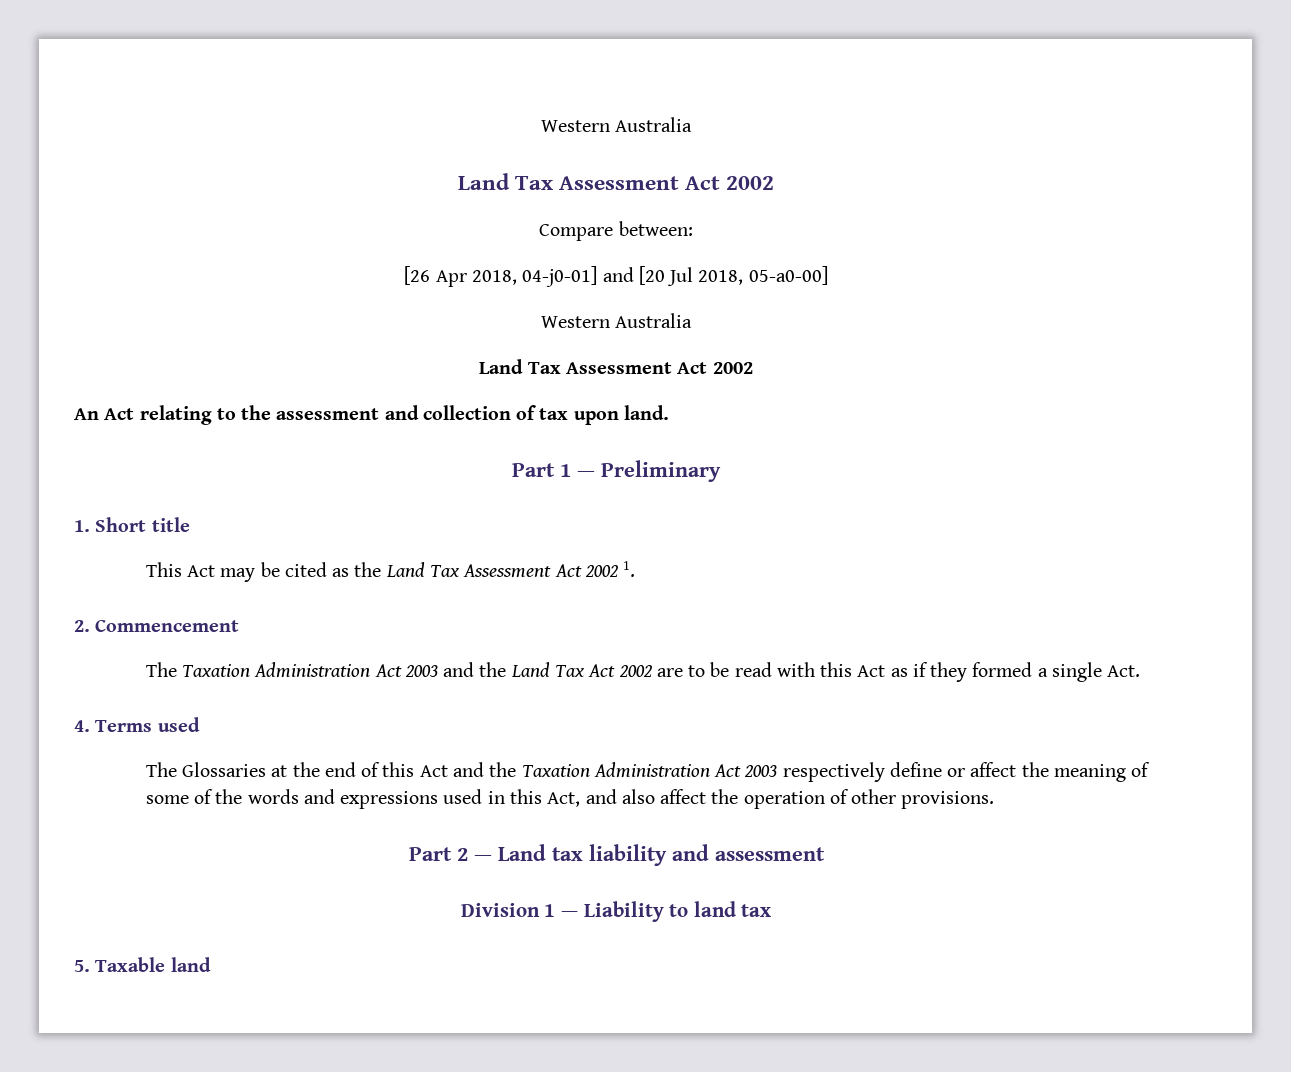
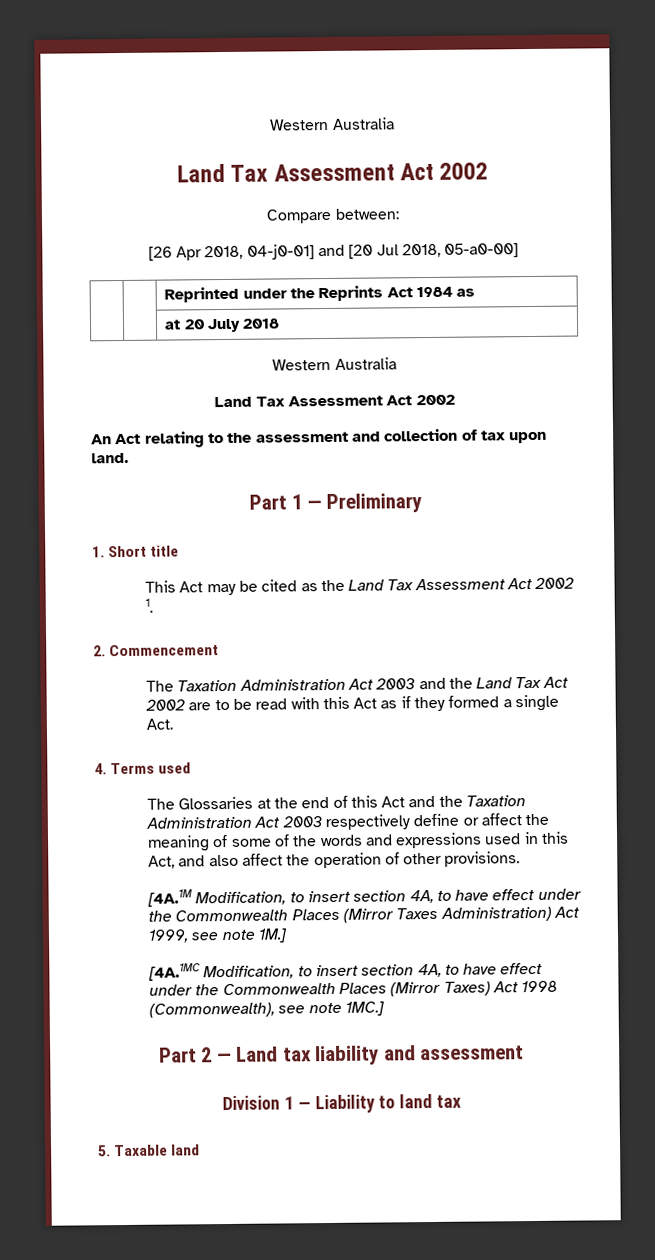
(828, 275) none -> [164,285,476,303] [164,318,281,333] // | | Reprinted under the Reprints Act 1984 as // | | at 20 July 2018
(995, 800) none -> [146,888,582,907] [147,906,580,923] [147,928,288,943] [147,962,544,981] [148,980,559,997] [148,1001,385,1018] // [4A.1M Modification, to insert section 4A, to have effect under the Commonwealth Places (Mirror Taxes Administration) Act 1999, see note 1M.] // [4A.1MC Modification, to insert section 4A, to have effect under the Commonwealth Places (Mirror Taxes) Act 1998 (Commonwealth), see note 1MC.]

